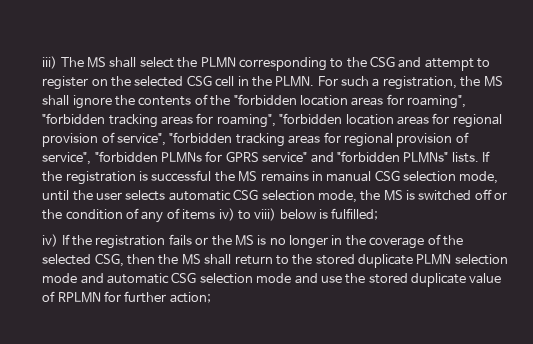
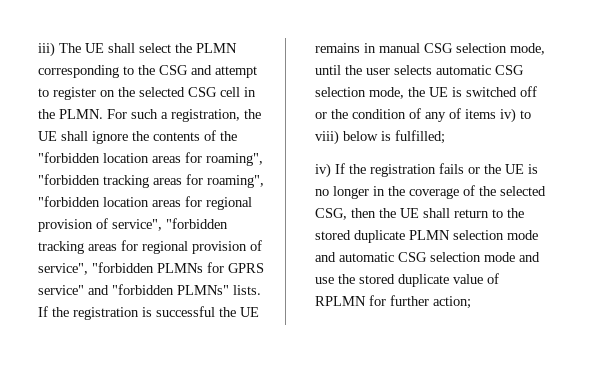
[87,57,107,68] MS -> [84,43,104,53] UE
[483,76,503,87] MS -> [37,131,57,141] UE
[238,171,258,182] MS -> [239,307,259,317] UE
[383,190,403,201] MS -> [428,87,448,97] UE
[234,235,254,246] MS -> [504,164,524,174] UE
[181,254,201,265] MS -> [399,208,419,218] UE

